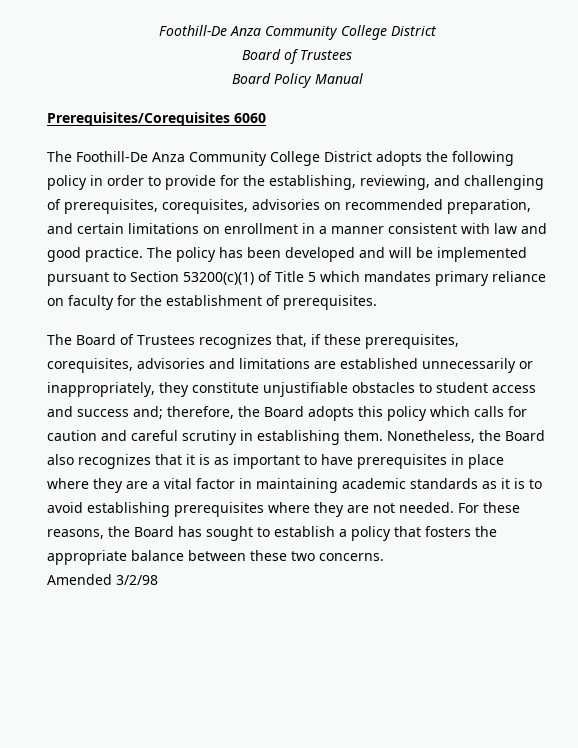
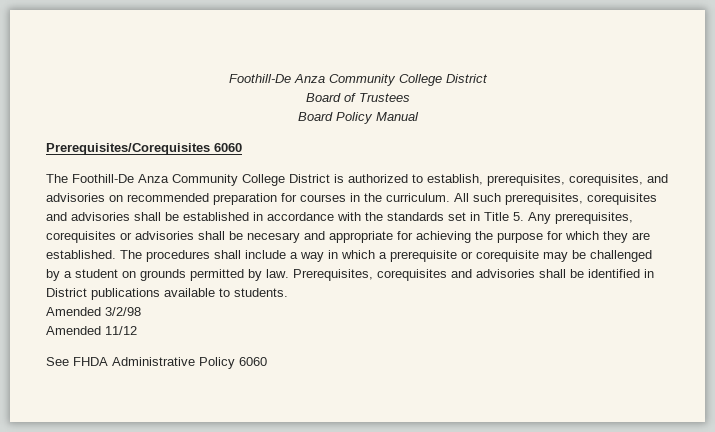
[376,151,514,166] [47,175,544,190] [47,199,248,214] adopts the following policy in order to provide for the establishing, reviewing, and challenging of prerequisites, corequisites, -> [334,174,668,186] is authorized to establish, prerequisites, corequisites, and
[447,199,531,214] [47,223,547,234] [47,247,527,262] [47,271,546,286] [47,295,377,310] [47,334,459,349] [47,358,533,373] [47,382,536,397] [47,406,527,421] [47,430,545,445] [47,454,504,469] [47,478,542,493] [47,502,520,517] [47,526,497,541] [47,550,384,565] [47,574,158,585] preparation, and certain limitations on enrollment in a manner consistent with law and good practice. The policy has been developed and will be implemented pursuant to Section 53200(c)(1) of Title 5 which mandates primary reliance on faculty for the establishment of prerequisites. // The Board of Trustees recognizes that, if these prerequisites, corequisites, advisories and limitations are established unnecessarily or inappropriately, they constitute unjustifiable obstacles to student access and success and; therefore, the Board adopts this policy which calls for caution and careful scrutiny in establishing them. Nonetheless, the Board also recognizes that it is as important to have prerequisites in place where they are a vital factor in maintaining academic standards as it is to avoid establishing prerequisites where they are not needed. For these reasons, the Board has sought to establish a policy that fosters the appropriate balance between these two concerns. // Amended 3/2/98 -> [213,193,657,205] [46,212,633,224] [46,231,650,243] [46,250,652,262] [46,269,654,281] [46,288,288,300] [46,307,141,316] [46,326,137,335] [46,357,267,369] preparation for courses in the curriculum. All such prerequisites, corequisites and advisories shall be established in accordance with the standards set in Title 5. Any prerequisites, corequisites or advisories shall be necesary and appropriate for achieving the purpose for which they are established. The procedures shall include a way in which a prerequisite or corequisite may be challenged by a student on grounds permitted by law. Prerequisites, corequisites and advisories shall be identified in District publications available to students. // Amended 3/2/98 // Amended 11/12 // See FHDA Administrative Policy 6060

